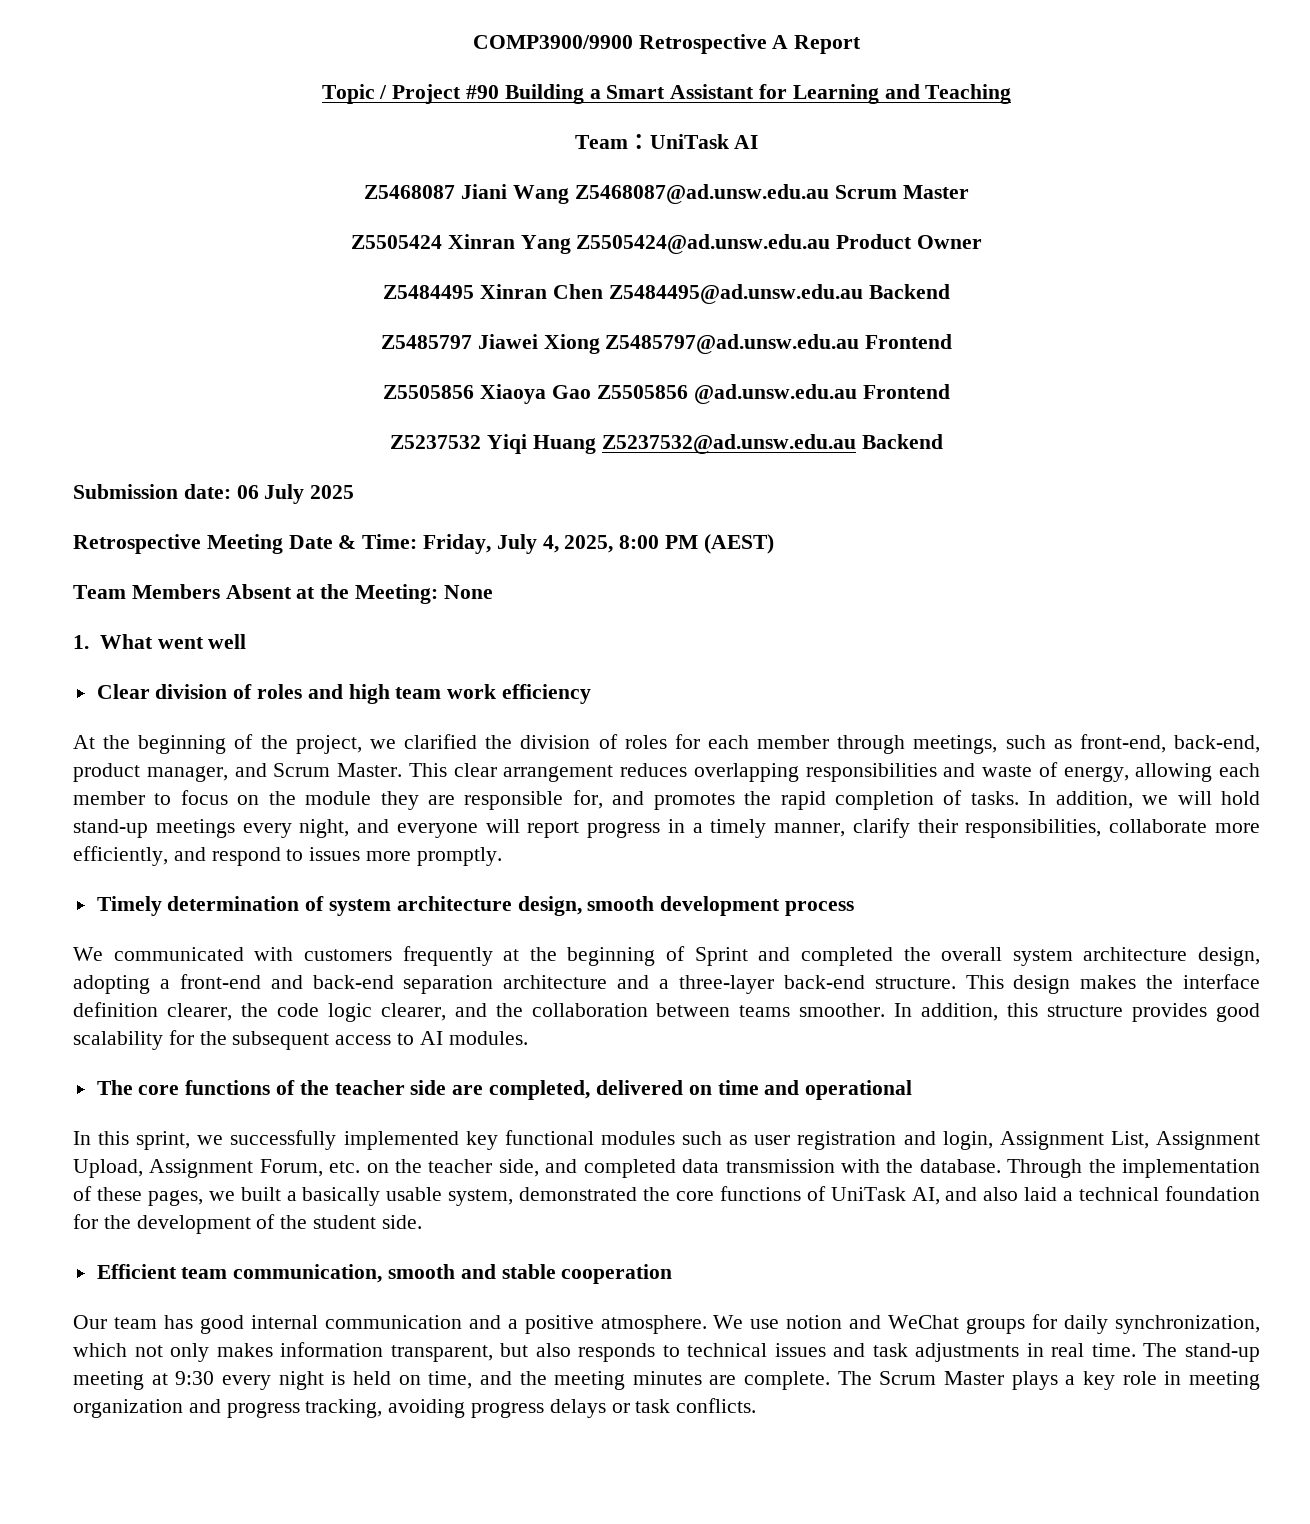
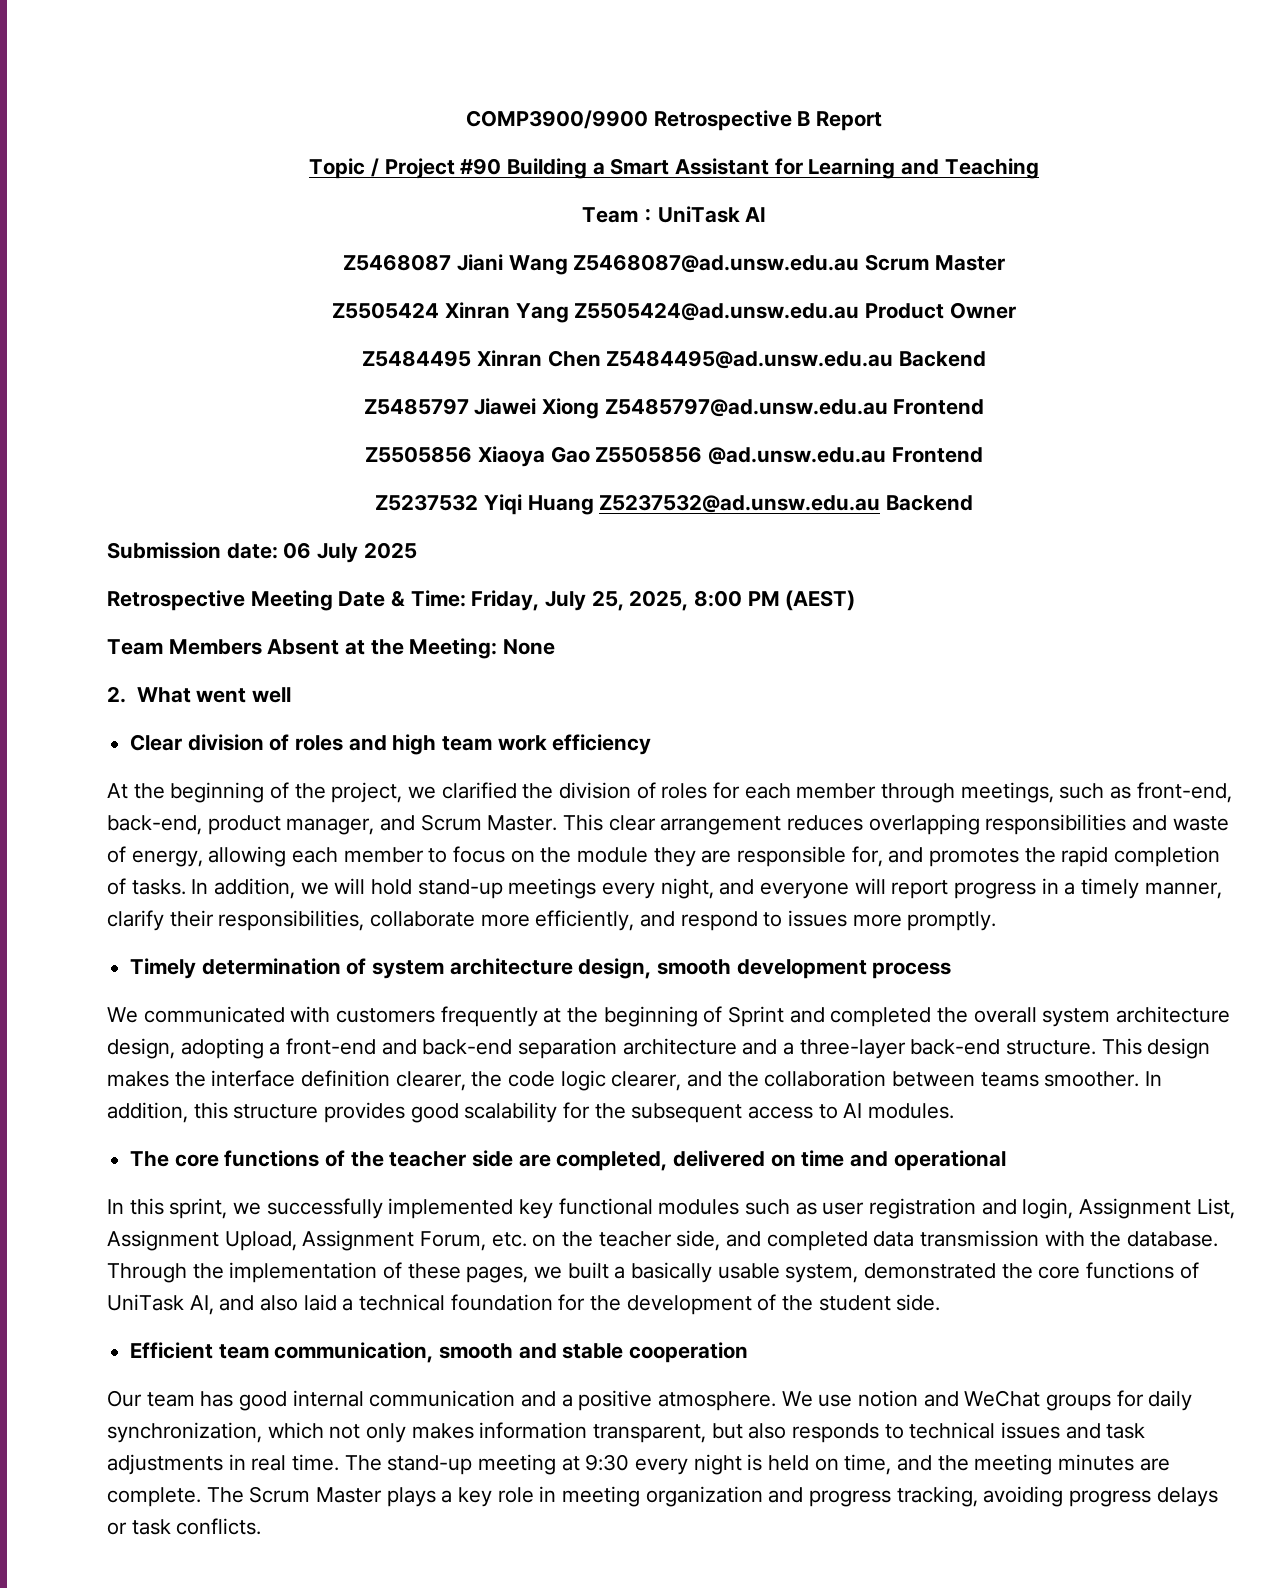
[772,35,789,49] A -> [797,111,811,126] B
[542,535,559,553] 4, -> [591,590,624,611] 25,
[73,635,89,649] 1. -> [107,686,126,703] 2.

